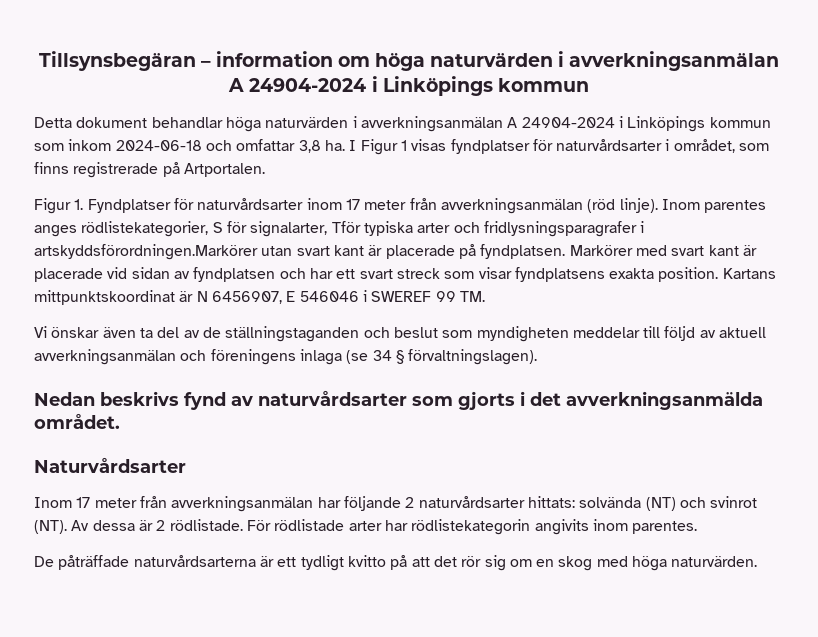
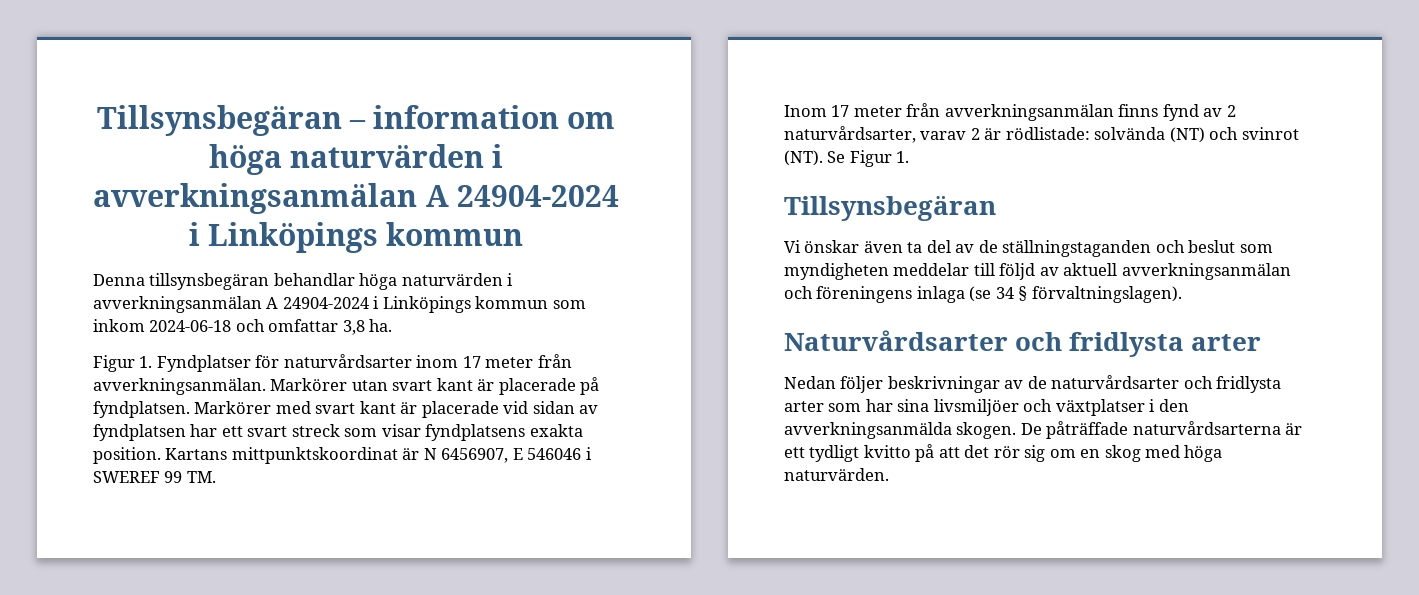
[34,117,148,128] Detta dokument -> [93,273,270,290] Denna tillsynsbegäran
[349,139,770,155] [34,162,265,178] I Figur 1 visas fyndplatser för naturvårdsarter i området, som finns registrerade på Artportalen. -> (393, 325) none
[440,198,767,214] [34,221,645,237] [34,244,258,260] avverkningsanmälan (röd linje). Inom parentes anges rödlistekategorier, S för signalarter, Tför typiska arter och fridlysningsparagrafer i artskyddsförordningen.Markörer -> [93,378,348,395] avverkningsanmälan. Markörer
[279,268,306,279] och -> (186, 432) none
(485, 296) none -> [784,103,1236,121] [784,126,1299,143] [784,150,910,167] [784,196,996,221] // Inom 17 meter från avverkningsanmälan finns fynd av 2 naturvårdsarter, varav 2 är rödlistade: solvända (NT) och svinrot (NT). Se Figur 1. // Tillsynsbegäran
[34,390,763,410] [34,413,120,429] [34,457,186,473] [34,496,758,512] [34,519,698,535] Nedan beskrivs fynd av naturvårdsarter som gjorts i det avverkningsanmälda området. // Naturvårdsarter // Inom 17 meter från avverkningsanmälan har följande 2 naturvårdsarter hittats: solvända (NT) och svinrot (NT). Av dessa är 2 rödlistade. För rödlistade arter har rödlistekategorin angivits inom parentes. // -> [784,330,1262,357] [784,375,1282,393] [784,399,1189,416] [784,422,1017,439] Naturvårdsarter och fridlysta arter // Nedan följer beskrivningar av de naturvårdsarter och fridlysta arter som har sina livsmiljöer och växtplatser i den avverkningsanmälda skogen.

